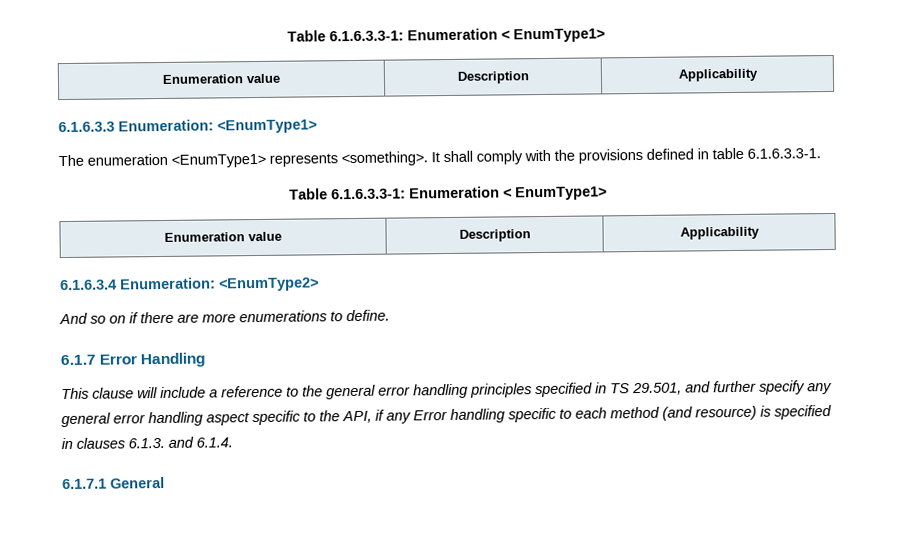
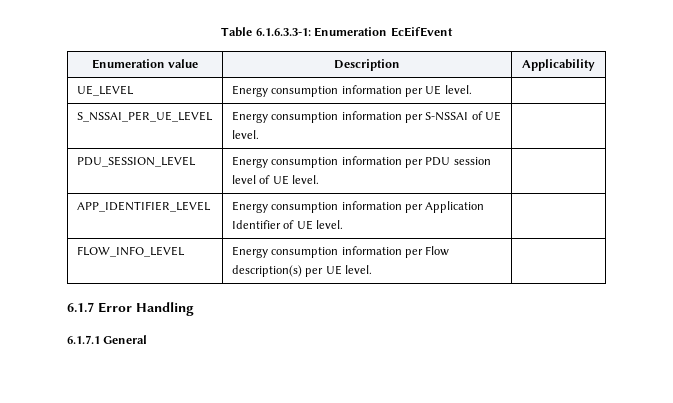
[287,28,605,43] [162,73,280,84] [456,71,530,84] [677,68,758,82] [58,119,317,134] [58,147,821,168] [289,186,607,201] [164,231,282,242] [458,229,531,242] [679,226,760,240] [60,277,319,292] [59,309,390,325] [60,352,206,368] [61,380,832,400] [61,404,832,428] [61,436,233,450] Table 6.1.6.3.3-1: Enumeration < EnumType1> // Enumeration value | Description | Applicability // 6.1.6.3.3 Enumeration: <EnumType1> // The enumeration <EnumType1> represents <something>. It shall comply with the provisions defined in table 6.1.6.3.3-1. // Table 6.1.6.3.3-1: Enumeration < EnumType1> // Enumeration value | Description | Applicability // 6.1.6.3.4 Enumeration: <EnumType2> // And so on if there are more enumerations to define. // 6.1.7 Error Handling // This clause will include a reference to the general error handling principles specified in TS 29.501, and further specify any general error handling aspect specific to the API, if any Error handling specific to each method (and resource) is specified in clauses 6.1.3. and 6.1.4. -> [221,27,453,37] [91,59,199,69] [334,59,400,71] [522,59,595,71] [76,85,134,96] [231,85,472,97] [76,111,213,122] [231,111,502,123] [231,130,259,139] [76,156,196,167] [231,156,491,168] [231,175,320,185] [76,201,211,212] [231,201,485,213] [231,220,344,230] [76,246,185,257] [231,246,450,258] [231,265,373,277] [67,302,194,316] Table 6.1.6.3.3-1: Enumeration EcEifEvent // Enumeration value | Description | Applicability // UE_LEVEL | Energy consumption information per UE level. | // S_NSSAI_PER_UE_LEVEL | Energy consumption information per S-NSSAI of UE level. | // PDU_SESSION_LEVEL | Energy consumption information per PDU session level of UE level. | // APP_IDENTIFIER_LEVEL | Energy consumption information per Application Identifier of UE level. | // FLOW_INFO_LEVEL | Energy consumption information per Flow description(s) per UE level. | // 6.1.7 Error Handling

